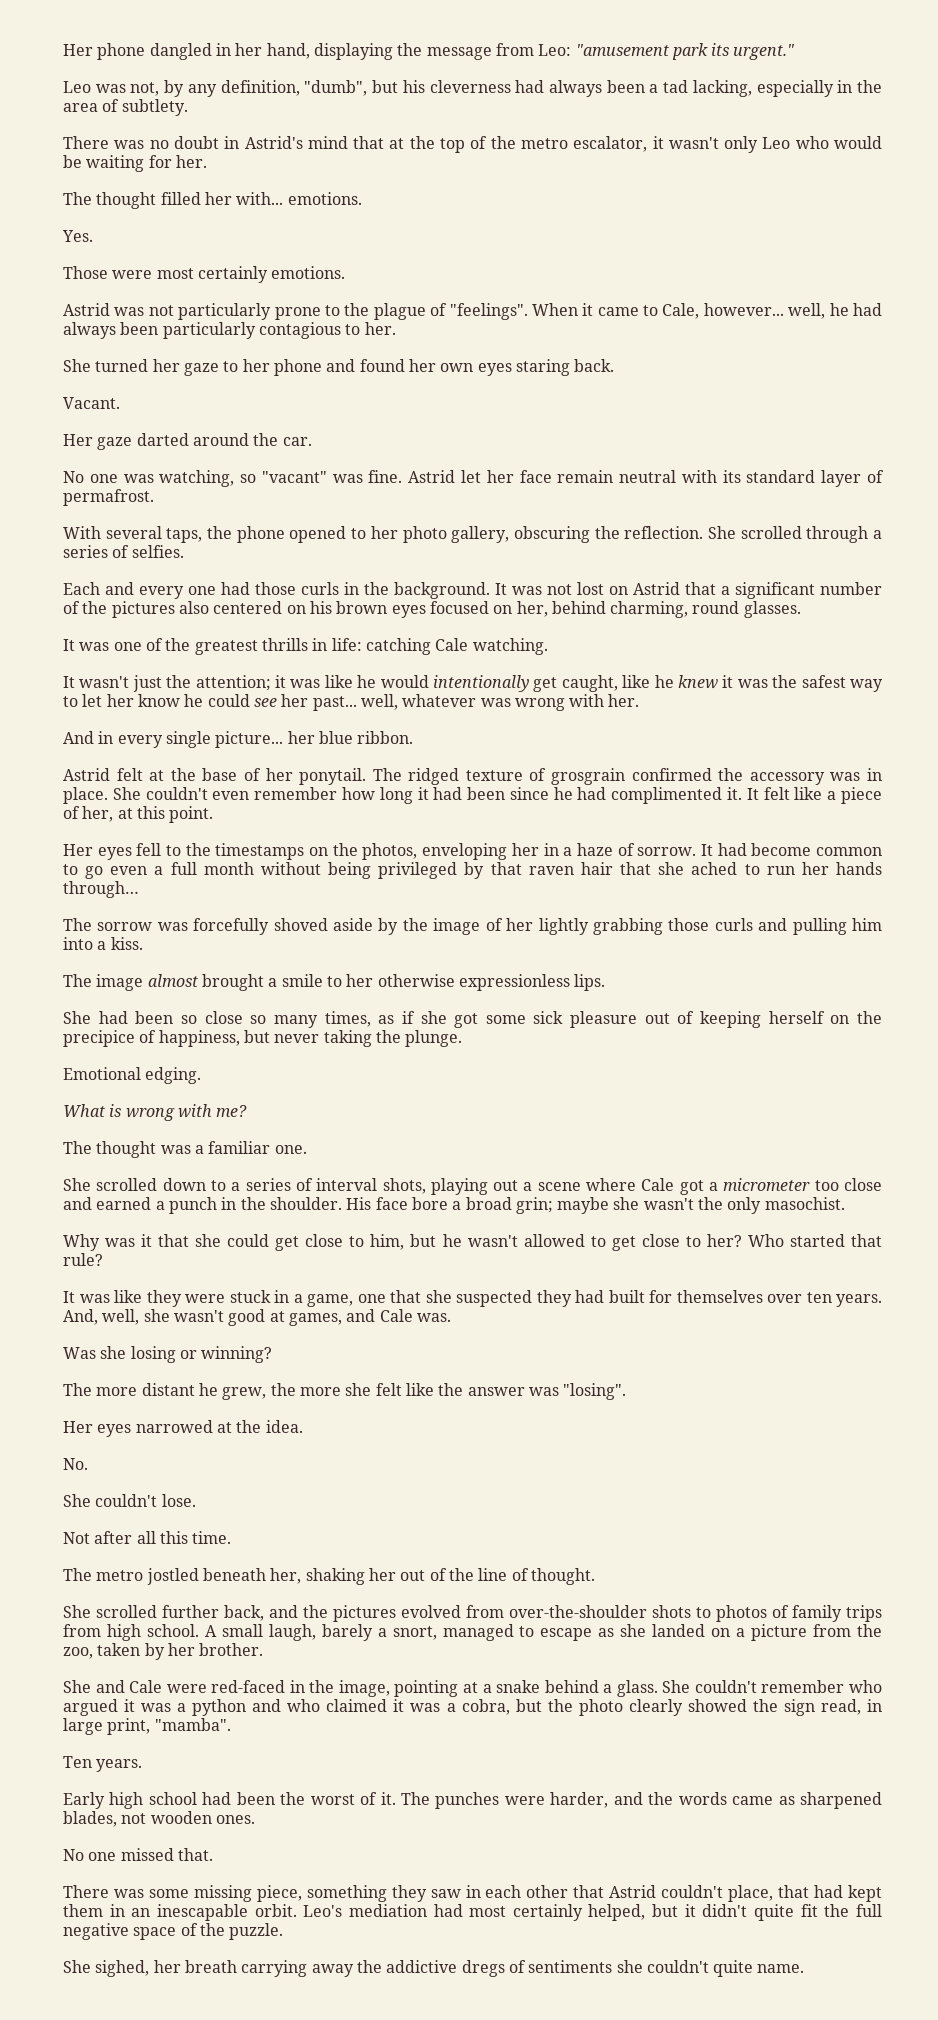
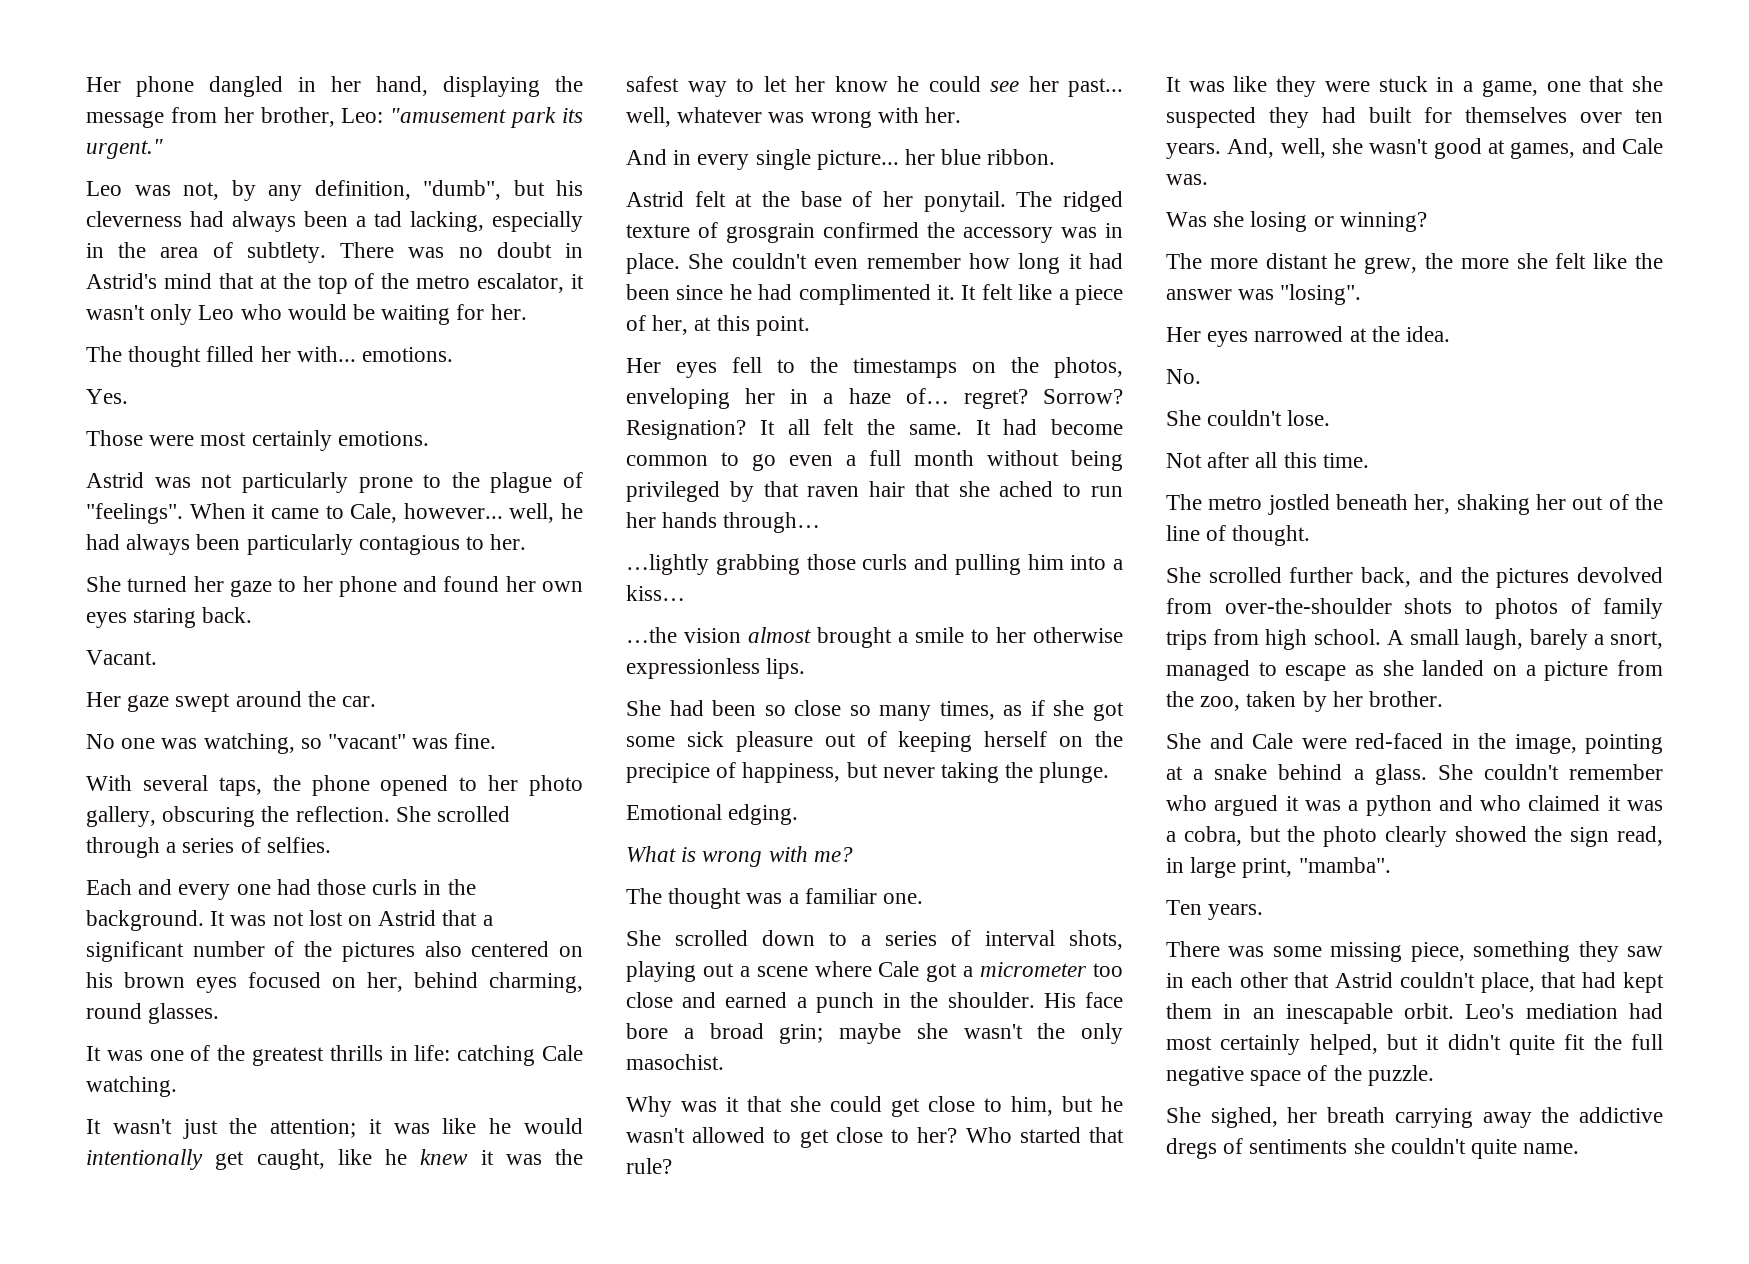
(534, 49) none -> [223,107,335,127] her brother,
(188, 107) // -> (326, 252) none
[136,433,189,446] darted -> [175,693,231,712] swept
[408,470,885,487] [63,489,154,506] Astrid let her face remain neutral with its standard layer of permafrost. -> (497, 741) none
[617,843,697,856] of sorrow. -> [905,388,1123,409] [626,419,962,440] of… regret? Sorrow? Resignation? It all felt the same.
[63,918,589,935] The sorrow was forcefully shoved aside by the image of her lightly -> [626,554,709,575] …lightly
[110,937,143,950] [63,974,144,991] kiss. // The image -> [626,585,685,601] [626,627,741,643] kiss… // …the vision
[401,1605,461,1618] evolved -> [1577,567,1663,583] devolved
[63,1792,883,1809] [63,1811,255,1827] [63,1848,213,1861] // Early high school had been the worst of it. The punches were harder, and the words came as sharpened blades, not wooden ones. // No one missed that. -> (1264, 912) none

